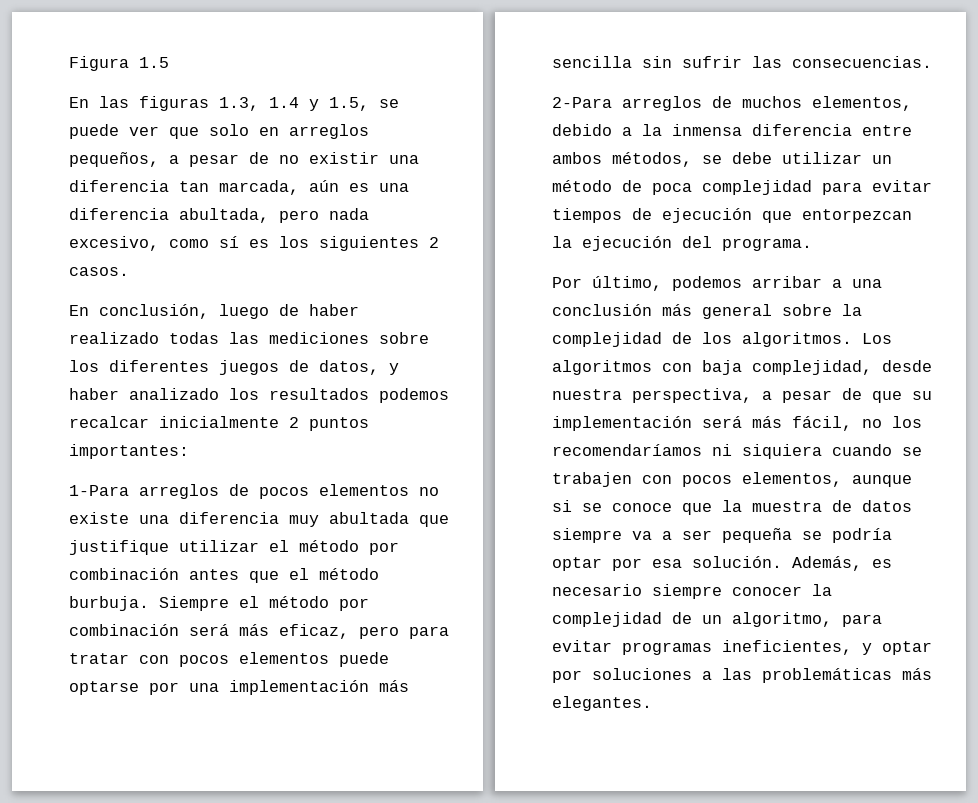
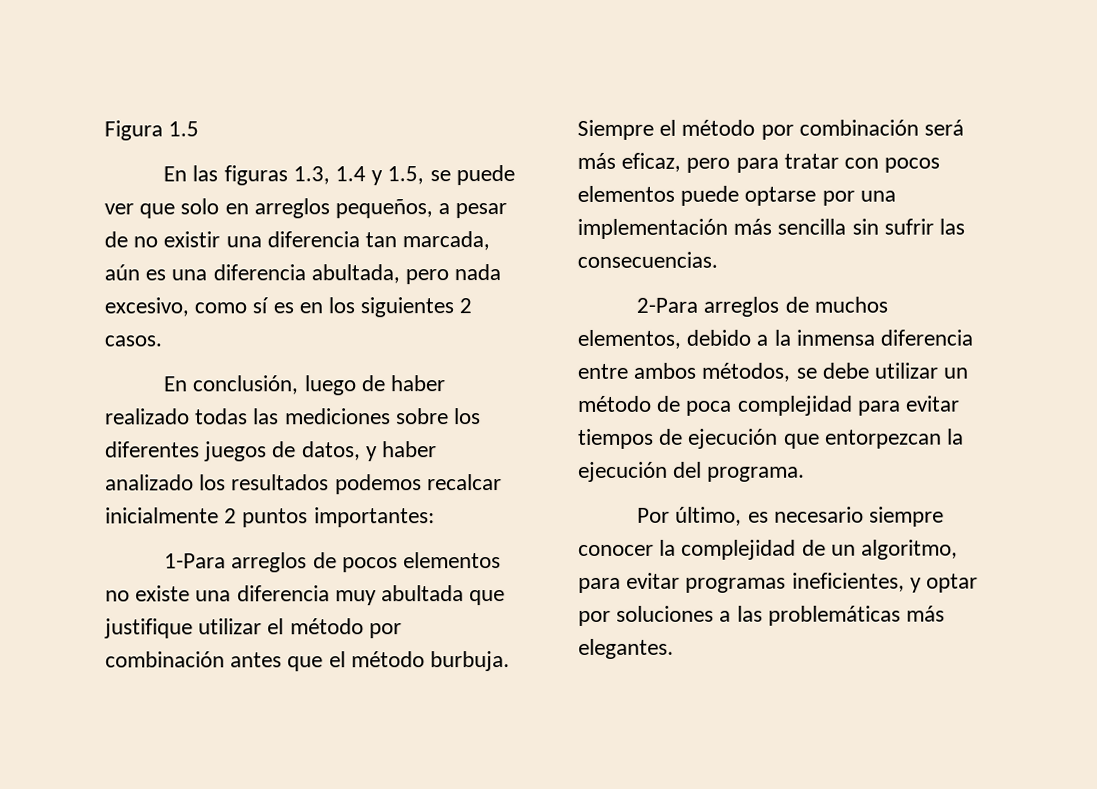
(269, 243) none -> [298,302,323,314] en
[672,276,882,291] [552,304,862,319] [552,332,892,347] [552,360,932,375] [552,388,932,403] [552,416,922,431] [552,444,922,459] [552,472,912,487] [552,500,912,515] [552,528,892,543] [552,556,862,571] podemos arribar a una conclusión más general sobre la complejidad de los algoritmos. Los algoritmos con baja complejidad, desde nuestra perspectiva, a pesar de que su implementación será más fácil, no los recomendaríamos ni siquiera cuando se trabajen con pocos elementos, aunque si se conoce que la muestra de datos siempre va a ser pequeña se podría optar por esa solución. Además, -> (743, 516) none

